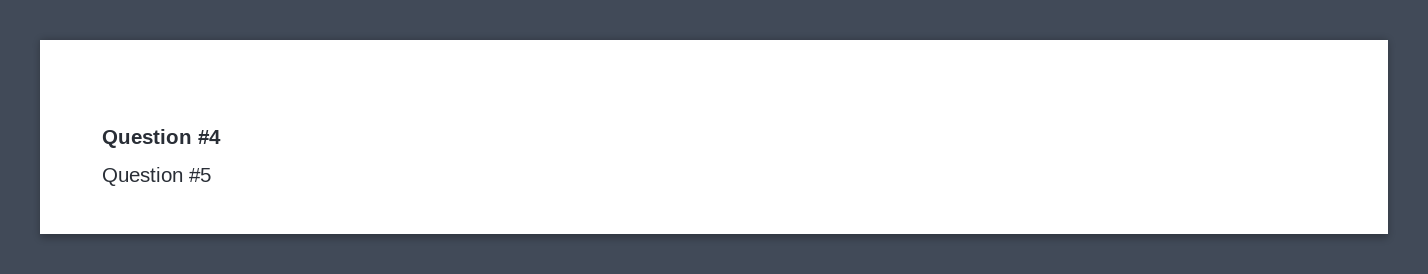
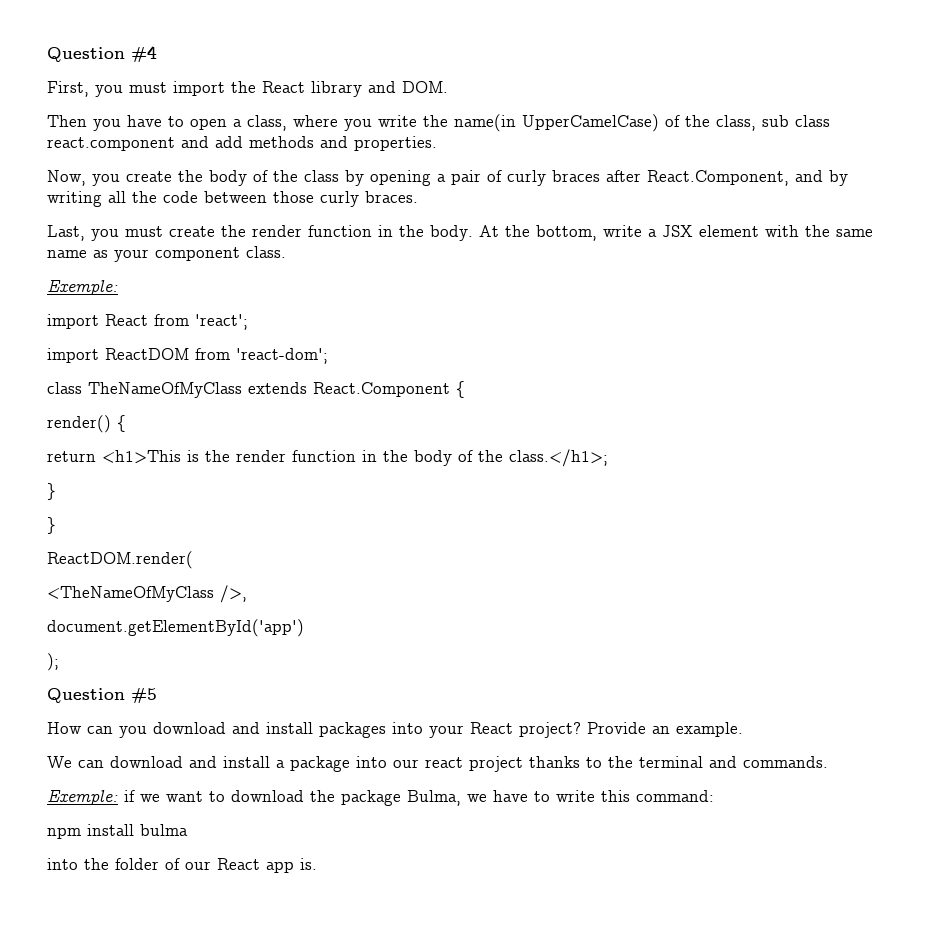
[102,167,211,186] Question #5 -> [47,81,448,97] [47,114,830,132] [47,136,437,151] [47,170,848,186] [47,191,418,207] [47,225,873,241] [47,246,286,262] [47,280,118,295] [47,314,248,330] [47,348,328,364] [47,381,465,398] [47,415,126,433] [47,449,608,467] [47,483,56,500] [47,517,56,534] [47,551,193,569] [47,585,247,603] [47,619,304,637] [47,653,59,671] [47,687,157,703] [47,722,743,738] [47,756,828,772] [47,790,714,806] [47,824,188,839] [47,858,317,873] First, you must import the React library and DOM. // Then you have to open a class, where you write the name(in UpperCamelCase) of the class, sub class react.component and add methods and properties. // Now, you create the body of the class by opening a pair of curly braces after React.Component, and by writing all the code between those curly braces. // Last, you must create the render function in the body. At the bottom, write a JSX element with the same name as your component class. // Exemple: // import React from 'react'; // import ReactDOM from 'react-dom'; // class TheNameOfMyClass extends React.Component { // render() { // return <h1>This is the render function in the body of the class.</h1>; // } // } // ReactDOM.render( // <TheNameOfMyClass />, // document.getElementById('app') // ); // Question #5 // How can you download and install packages into your React project? Provide an example. // We can download and install a package into our react project thanks to the terminal and commands. // Exemple: if we want to download the package Bulma, we have to write this command: // npm install bulma // into the folder of our React app is.

